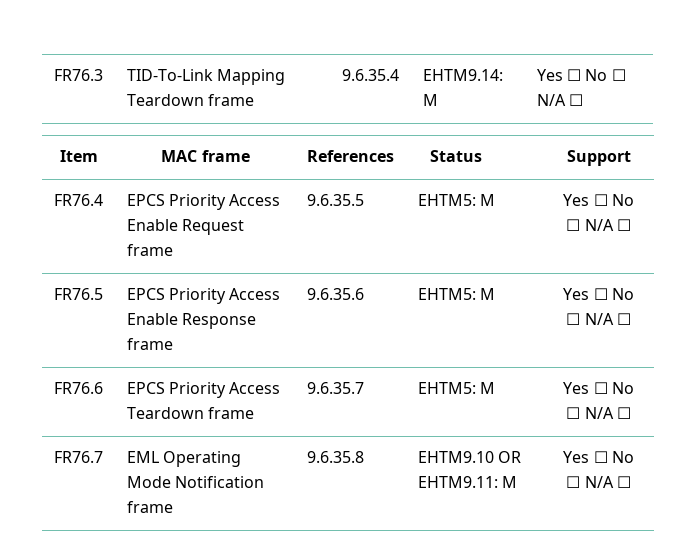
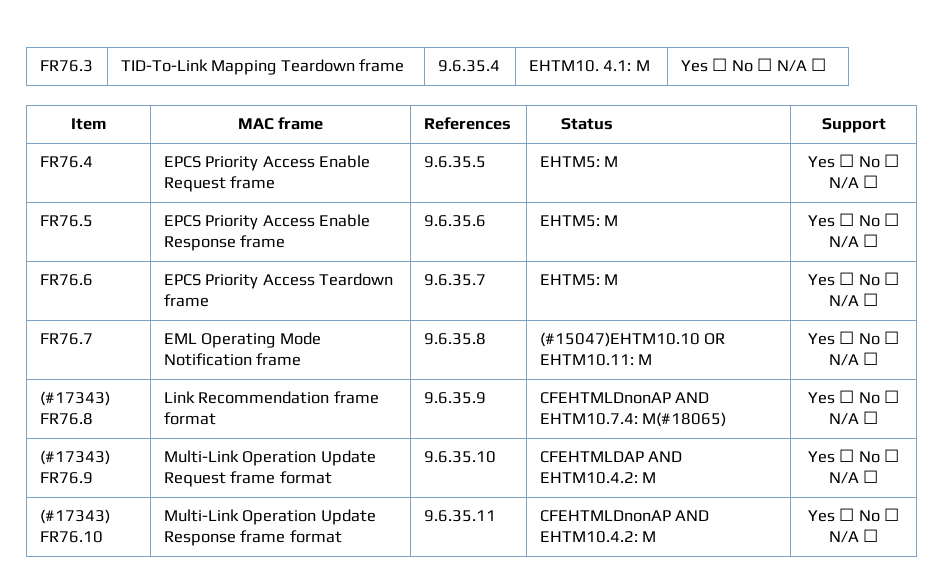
[422,69,503,81] EHTM9.14: -> [528,60,632,72] EHTM10. 4.1:
[417,451,521,463] [417,476,517,488] [563,451,634,463] [566,476,631,488] EHTM9.10 OR EHTM9.11: M | Yes ☐ No ☐ N/A ☐ -> [539,332,726,347] [539,354,653,366] [807,331,900,345] [828,352,879,366] [39,391,110,406] [39,413,93,425] [163,391,379,404] [163,412,216,425] [423,392,486,404] [539,392,710,404] [539,412,727,427] [807,390,900,404] [828,411,879,425] [39,450,110,465] [39,472,93,484] [163,450,376,466] [163,471,332,487] [423,451,496,463] [539,451,683,463] [539,472,657,484] [807,449,900,463] [828,470,879,484] [39,509,110,524] [39,531,103,543] [163,509,376,525] [163,530,342,546] [423,510,496,522] [539,510,710,522] [539,531,657,543] [807,508,900,522] [828,529,879,543] (#15047)EHTM10.10 OR EHTM10.11: M | Yes ☐ No ☐ N/A ☐ // (#17343) FR76.8 | Link Recommendation frame format | 9.6.35.9 | CFEHTMLDnonAP AND EHTM10.7.4: M(#18065) | Yes ☐ No ☐ N/A ☐ // (#17343) FR76.9 | Multi-Link Operation Update Request frame format | 9.6.35.10 | CFEHTMLDAP AND EHTM10.4.2: M | Yes ☐ No ☐ N/A ☐ // (#17343) FR76.10 | Multi-Link Operation Update Response frame format | 9.6.35.11 | CFEHTMLDnonAP AND EHTM10.4.2: M | Yes ☐ No ☐ N/A ☐

